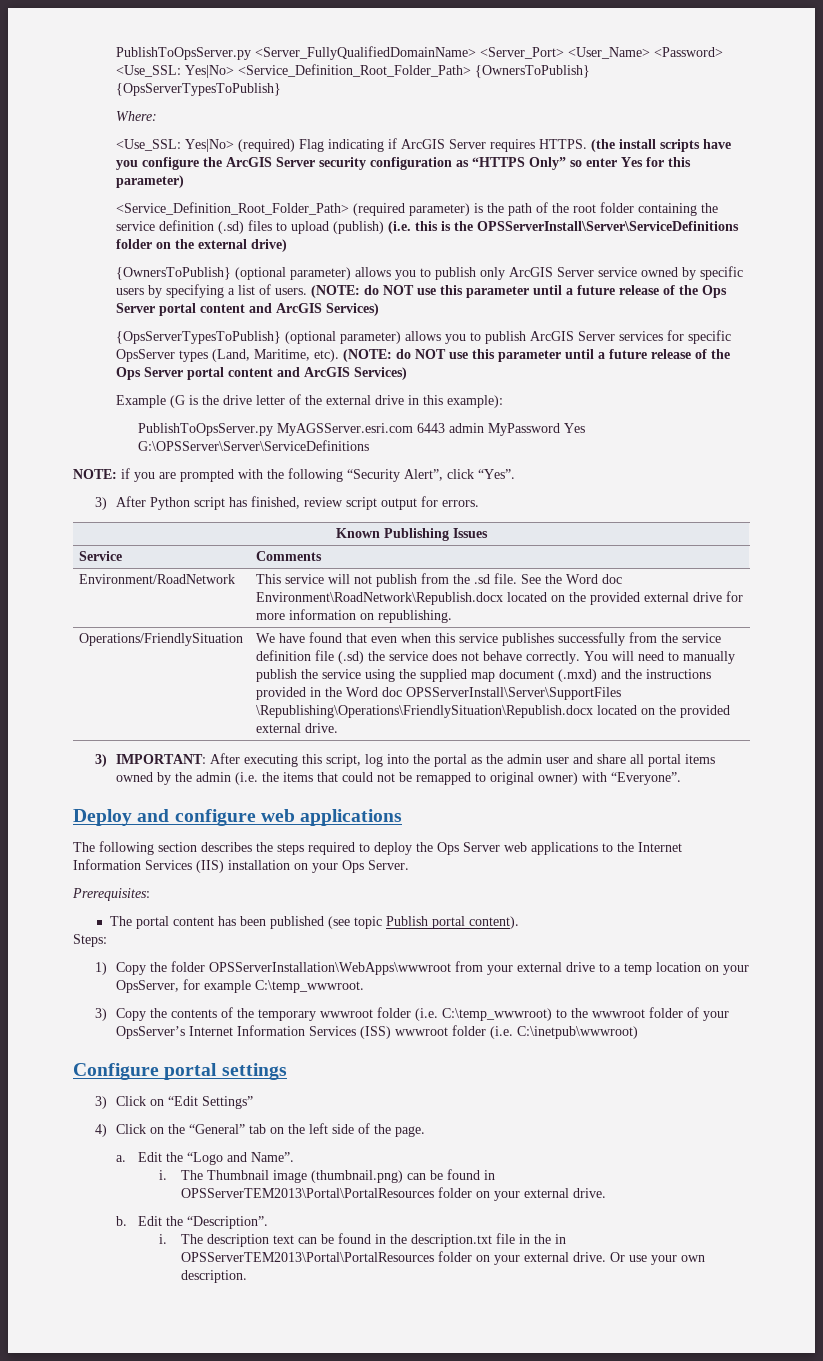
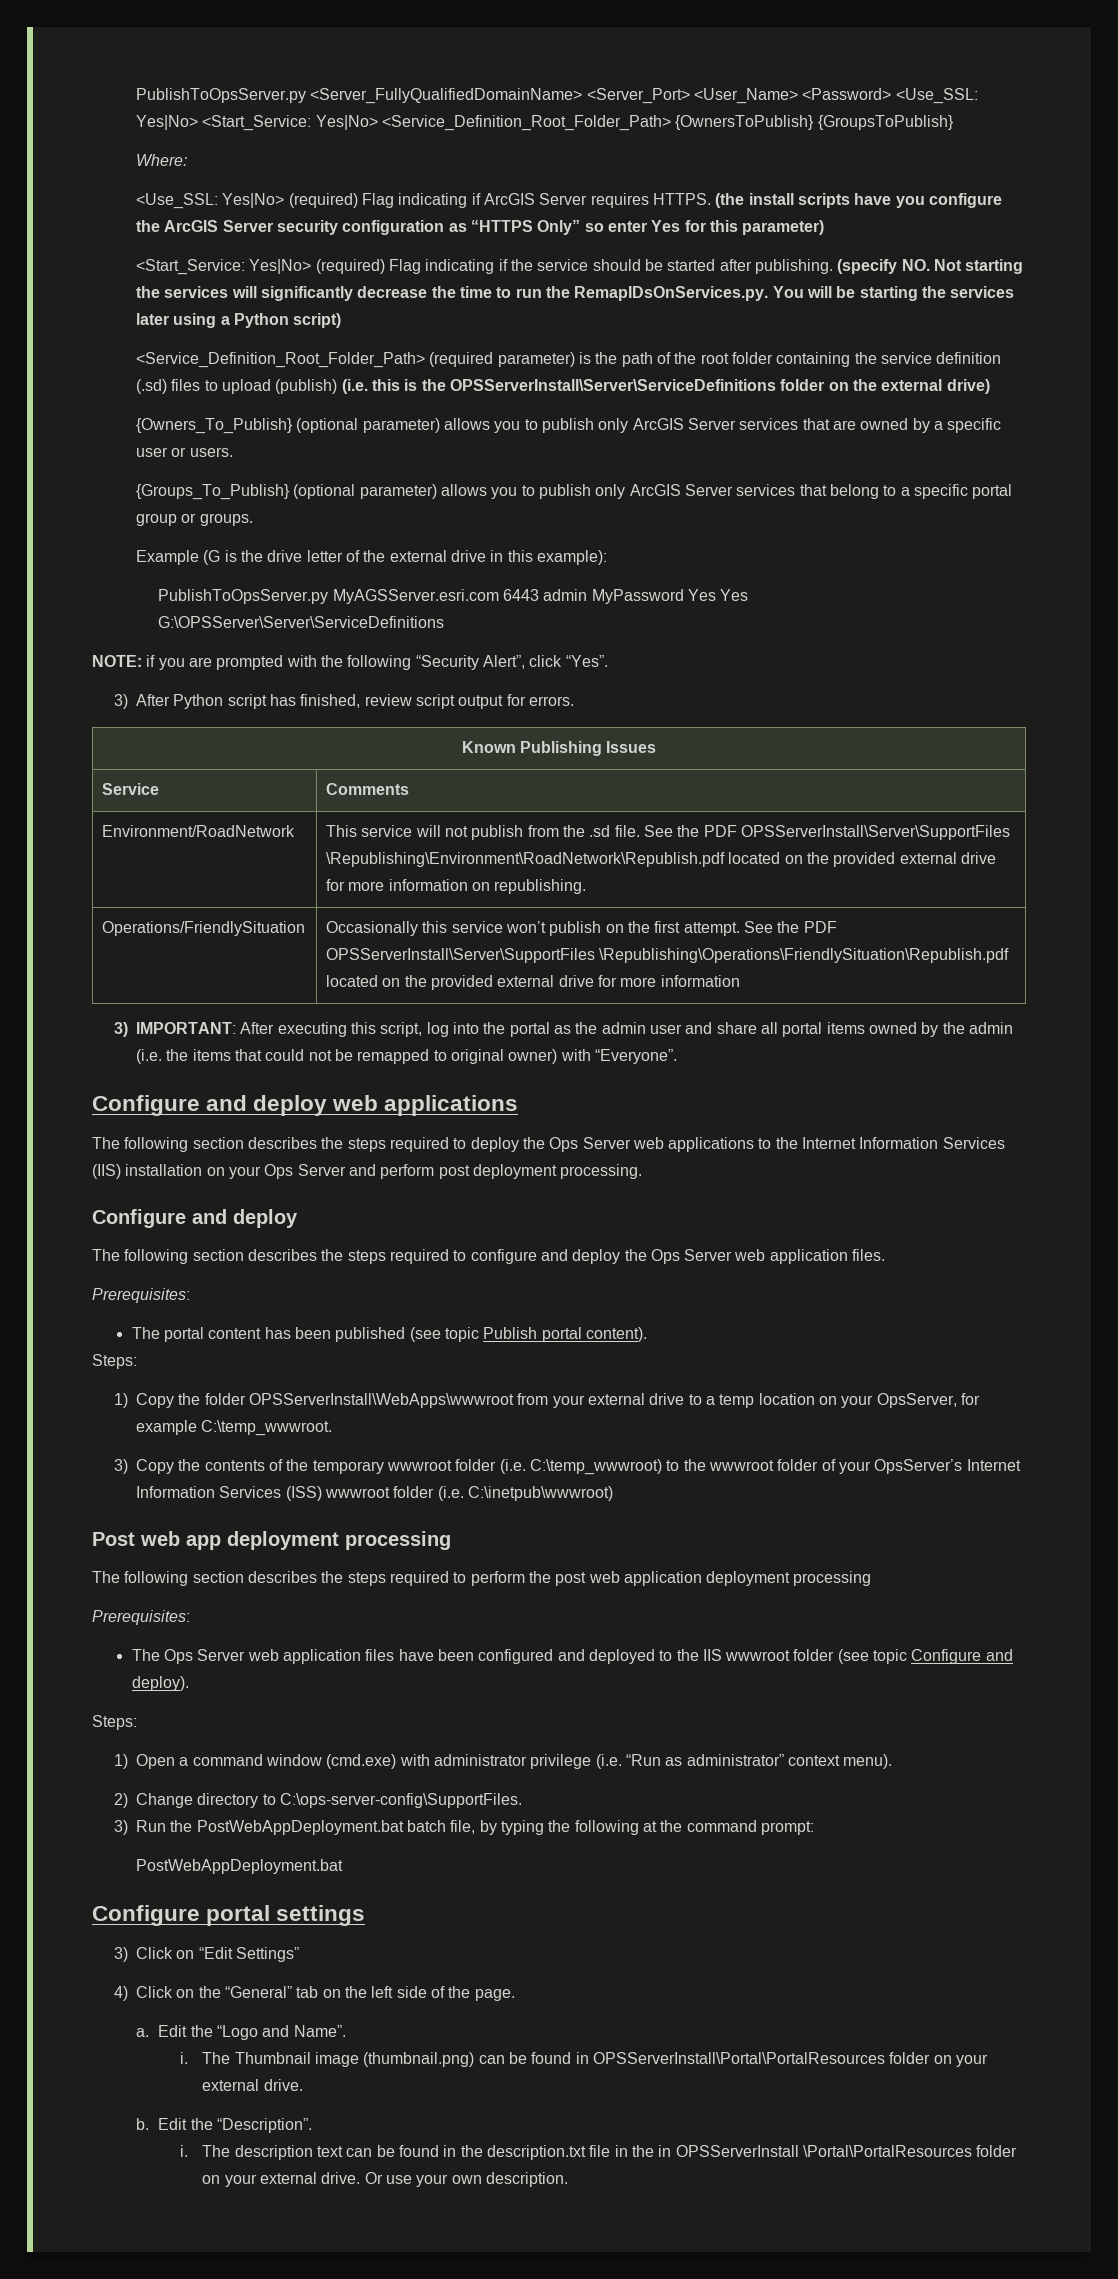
(235, 71) none -> [202,115,378,131] <Start_Service: Yes|No>
[116,83,282,96] {OpsServerTypesToPublish} -> [817,115,954,130] {GroupsToPublish}
(185, 181) none -> [136,259,1024,275] [136,286,1015,301] [136,313,342,328] // <Start_Service: Yes|No> (required) Flag indicating if the service should be started after publishing. (specify NO. Not starting the services will significantly decrease the time to run the RemapIDsOnServices.py. You will be starting the services later using a Python script)
[116,266,744,280] [116,284,728,298] [116,303,380,316] [116,330,732,344] [116,349,731,362] [116,367,408,380] {OwnersToPublish} (optional parameter) allows you to publish only ArcGIS Server service owned by specific users by specifying a list of users. (NOTE: do NOT use this parameter until a future release of the Ops Server portal content and ArcGIS Services) // {OpsServerTypesToPublish} (optional parameter) allows you to publish ArcGIS Server services for specific OpsServer types (Land, Maritime, etc). (NOTE: do NOT use this parameter until a future release of the Ops Server portal content and ArcGIS Services) -> [136,418,1002,434] [136,447,233,457] [136,484,1013,500] [136,513,253,526] {Owners_To_Publish} (optional parameter) allows you to publish only ArcGIS Server services that are owned by a specific user or users. // {Groups_To_Publish} (optional parameter) allows you to publish only ArcGIS Server services that belong to a specific portal group or groups.
(585, 428) none -> [720,589,749,601] Yes
[566,574,623,584] [256,592,504,605] Word doc Environment\RoadNetwork\Republish.docx -> [703,825,1010,840] [326,852,726,867] PDF OPSServerInstall\Server\SupportFiles \Republishing\Environment\RoadNetwork\Republish.pdf
[256,632,722,646] [256,650,736,664] [256,669,712,682] [256,687,622,700] [256,705,731,718] [256,723,339,733] We have found that even when this service publishes successfully from the service definition file (.sd) the service does not behave correctly. You will need to manually publish the service using the supplied map document (.mxd) and the instructions provided in the Word doc OPSServerInstall\Server\SupportFiles \Republishing\Operations\FriendlySituation\Republish.docx located on the provided external drive. -> [326,921,837,936] [326,948,1010,963] [326,975,740,990] Occasionally this service won’t publish on the first attempt. See the PDF OPSServerInstall\Server\SupportFiles \Republishing\Operations\FriendlySituation\Republish.pdf located on the provided external drive for more information
[73,809,256,826] Deploy and configure -> [92,1095,328,1116] Configure and deploy
[368,860,409,870] Server. -> [297,1164,643,1179] [92,1209,298,1228] [92,1249,886,1264] Server and perform post deployment processing. // Configure and deploy // The following section describes the steps required to configure and deploy the Ops Server web application files.
[209,962,452,975] OPSServerInstallation\WebApps\wwwroot -> [249,1393,515,1408] OPSServerInstall\WebApps\wwwroot
(639, 1032) none -> [92,1531,451,1550] [92,1571,872,1586] [92,1610,190,1625] [131,1649,1013,1664] [131,1676,189,1691] [92,1715,137,1730] [114,1754,893,1769] [114,1793,523,1808] [114,1820,815,1835] [136,1859,344,1874] // Post web app deployment processing // The following section describes the steps required to perform the post web application deployment processing // Prerequisites: // The Ops Server web application files have been configured and deployed to the IIS wwwroot folder (see topic Configure and deploy). // Steps: // 1) Open a command window (cmd.exe) with administrator privilege (i.e. “Run as administrator” context menu). // 2) Change directory to C:\ops-server-config\SupportFiles. // 3) Run the PostWebAppDeployment.bat batch file, by typing the following at the command prompt: // PostWebAppDeployment.bat
[180,1188,434,1198] OPSServerTEM2013\Portal\PortalResources -> [592,2052,885,2064] OPSServerInstall\Portal\PortalResources
[180,1252,434,1262] OPSServerTEM2013\Portal\PortalResources -> [675,2145,972,2157] OPSServerInstall \Portal\PortalResources

